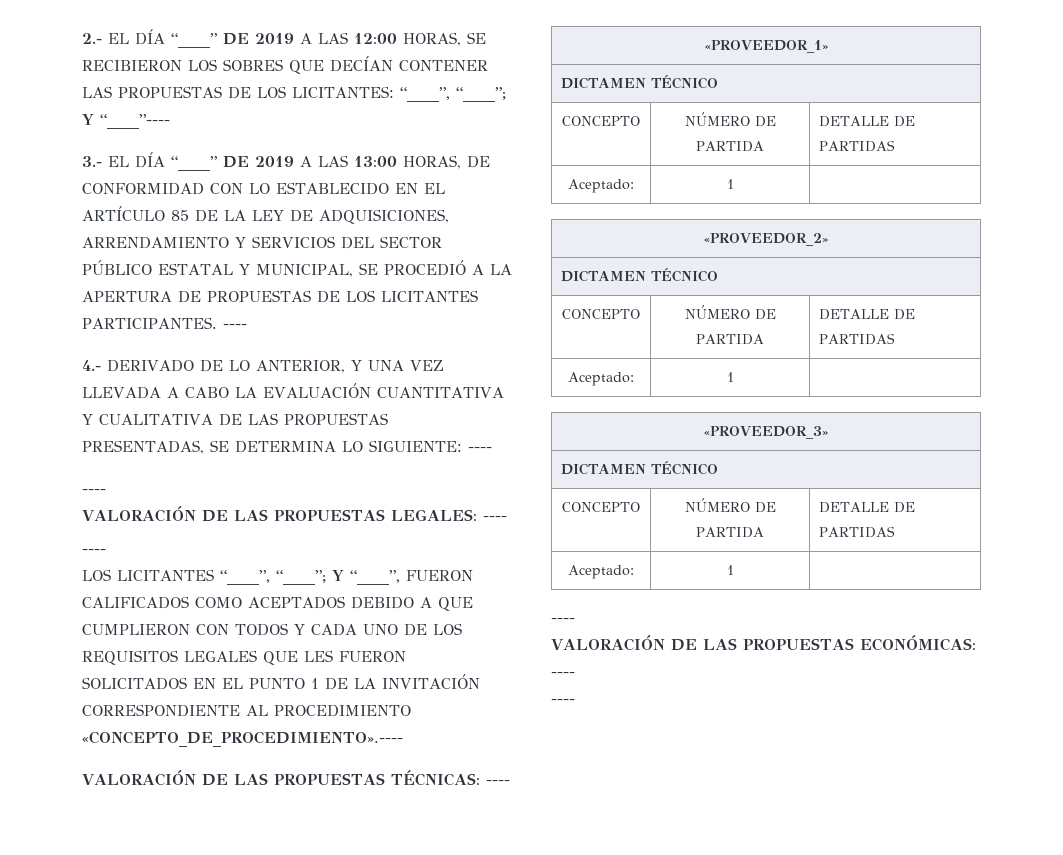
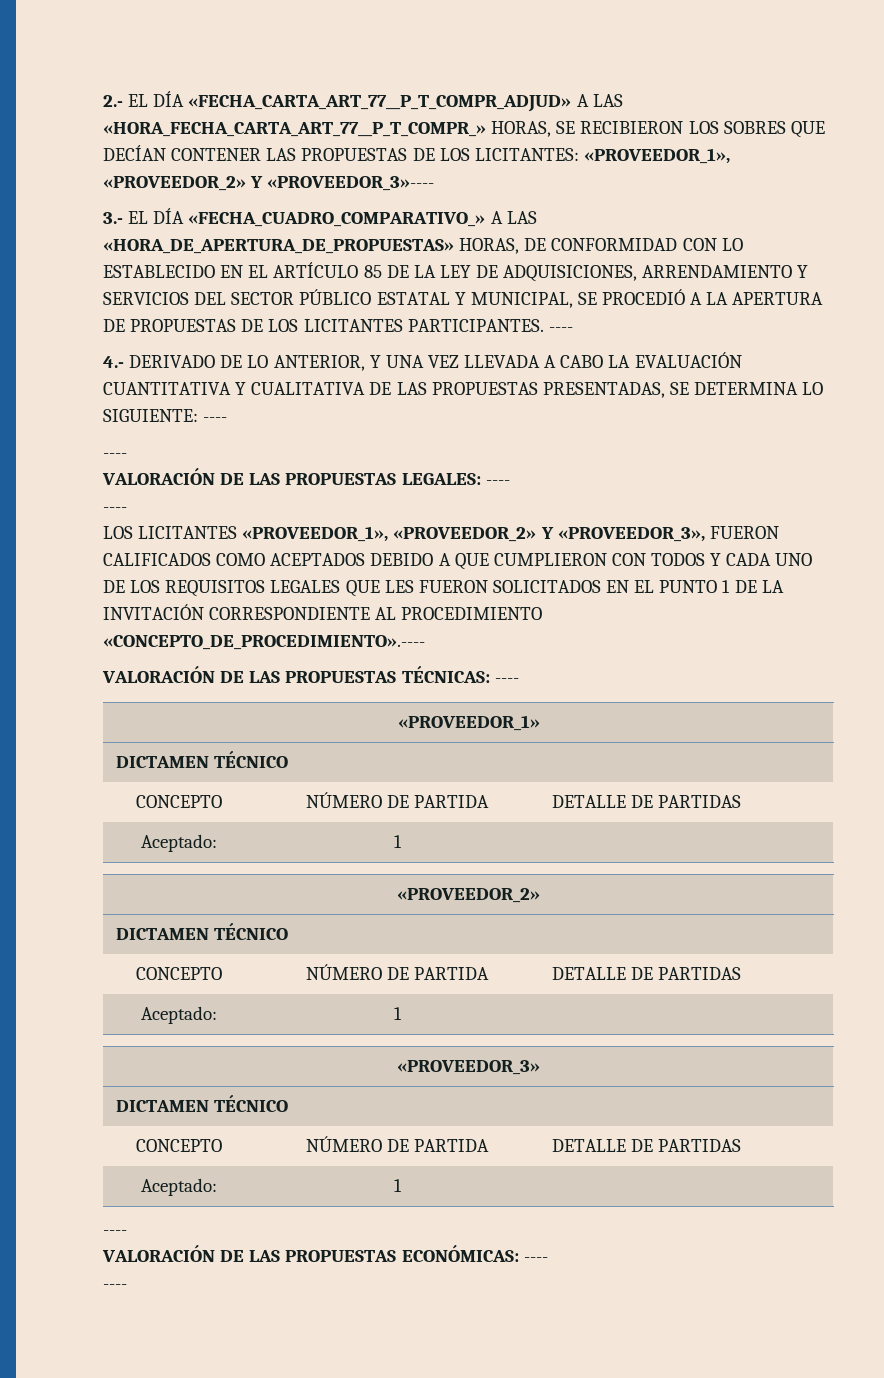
[171,32,397,48] “____” DE 2019 A LAS 12:00 -> [188,94,623,112] [103,122,486,137] «FECHA_CARTA_ART_77__P_T_COMPR_ADJUD» A LAS «HORA_FECHA_CARTA_ART_77__P_T_COMPR_»
[399,87,506,102] [82,114,170,129] “____”, “____”; Y “____”---- -> [583,148,730,164] [103,176,435,191] «PROVEEDOR_1», «PROVEEDOR_2» Y «PROVEEDOR_3»----
[171,155,397,171] “____” DE 2019 A LAS 13:00 -> [188,211,537,227] [103,239,454,254] «FECHA_CUADRO_COMPARATIVO_» A LAS «HORA_DE_APERTURA_DE_PROPUESTAS»
[219,570,400,585] “____”, “____”; Y “____”, -> [242,526,705,542] «PROVEEDOR_1», «PROVEEDOR_2» Y «PROVEEDOR_3»,

